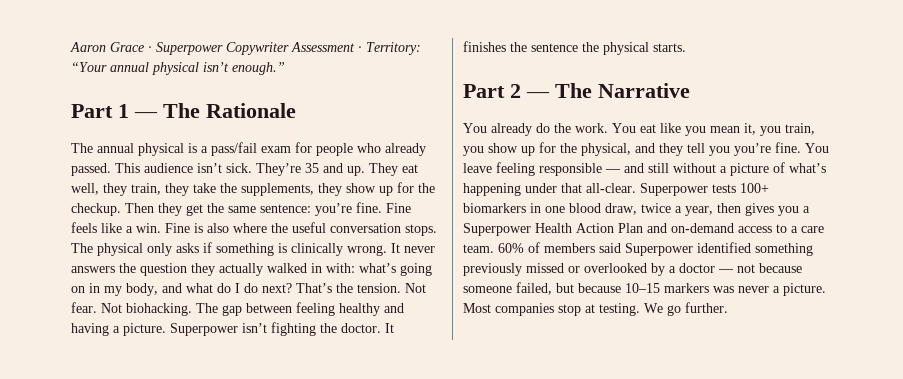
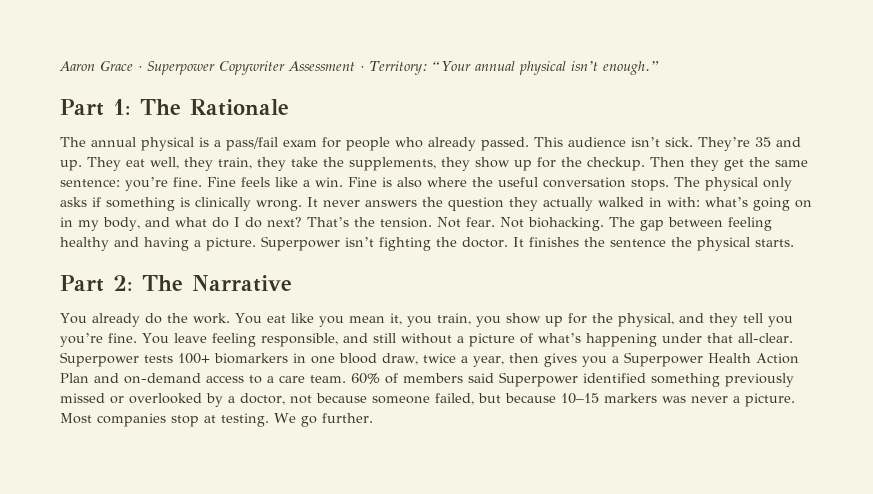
[118,104,158,118] 1 — -> [112,99,131,115] 1:
[510,84,550,98] 2 — -> [112,275,133,291] 2:
[539,163,621,176] responsible — -> [260,333,338,347] responsible,
[679,263,734,273] doctor — -> [240,393,285,405] doctor,

